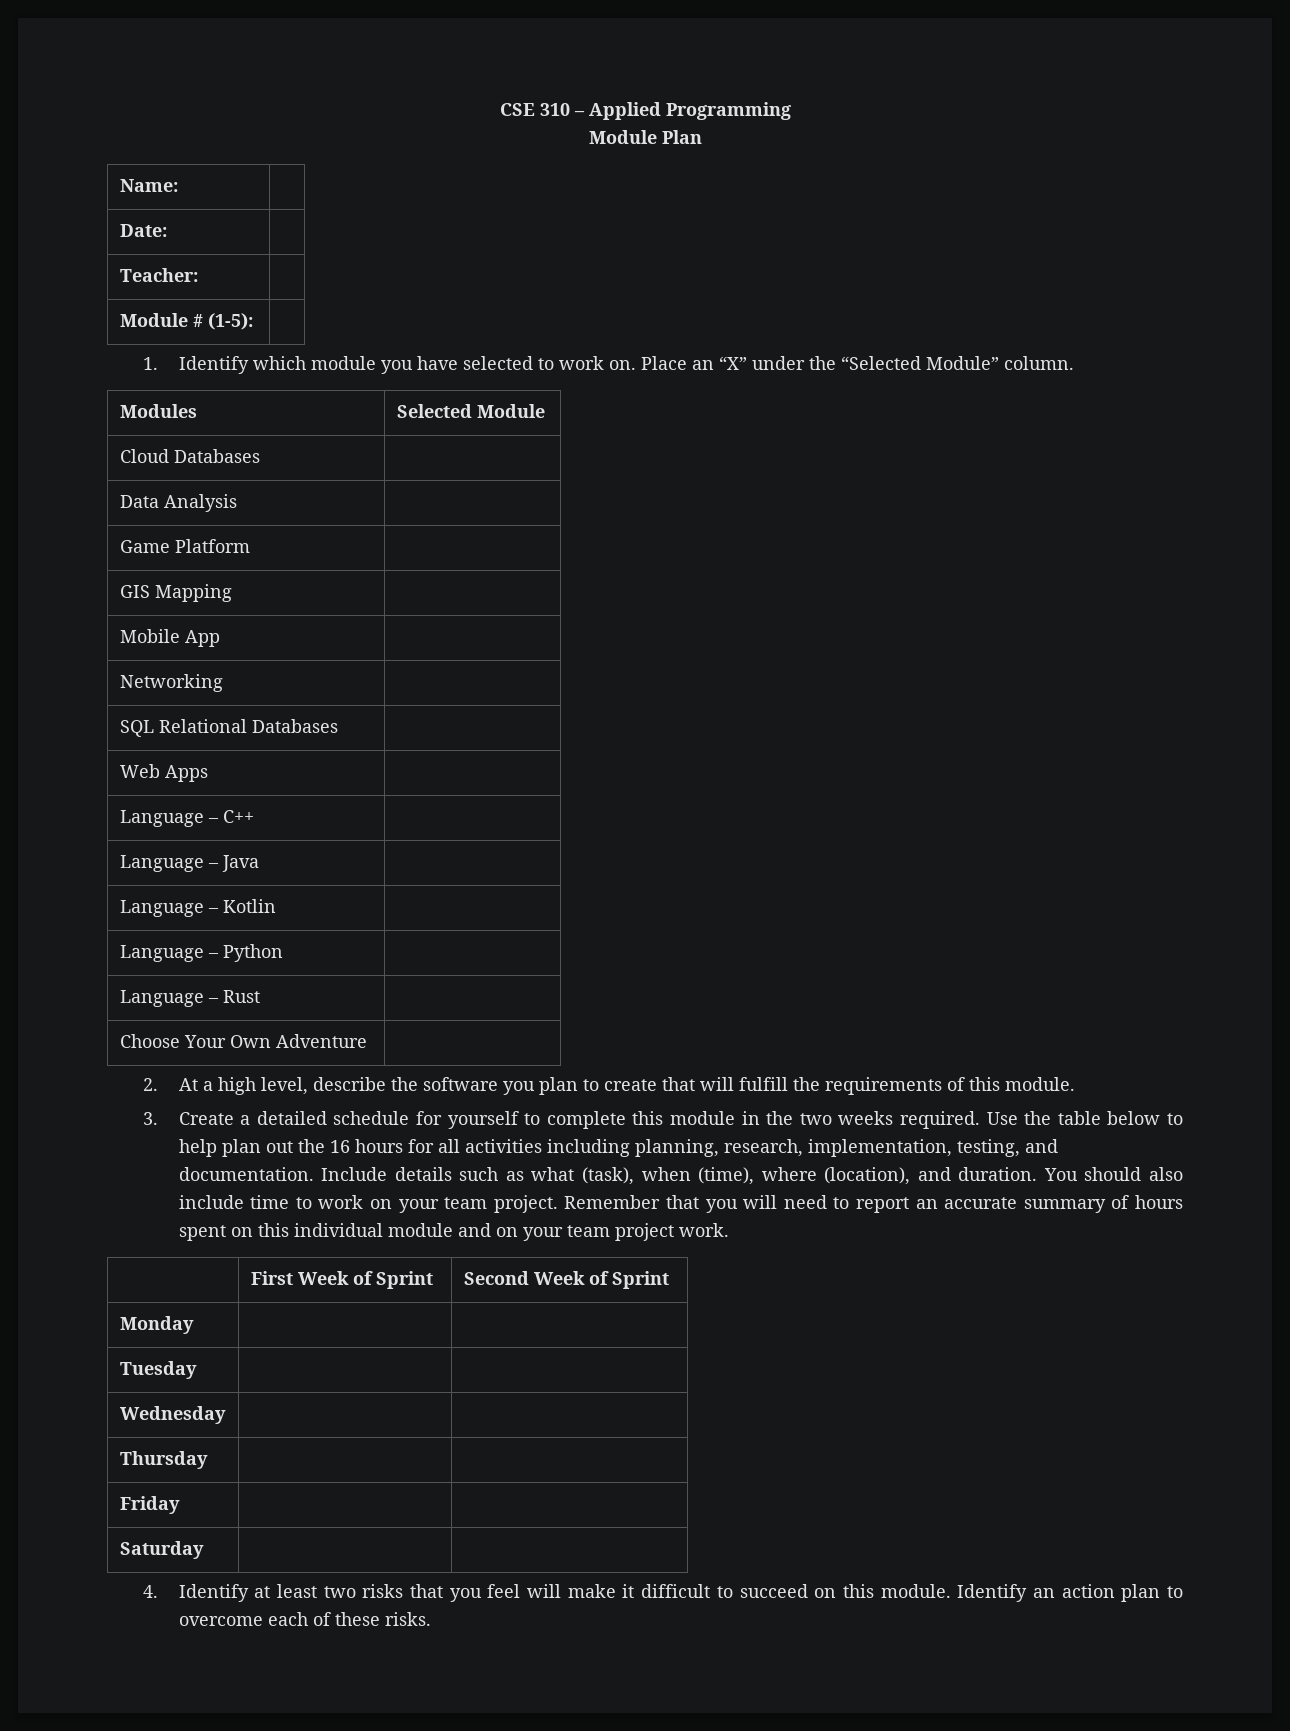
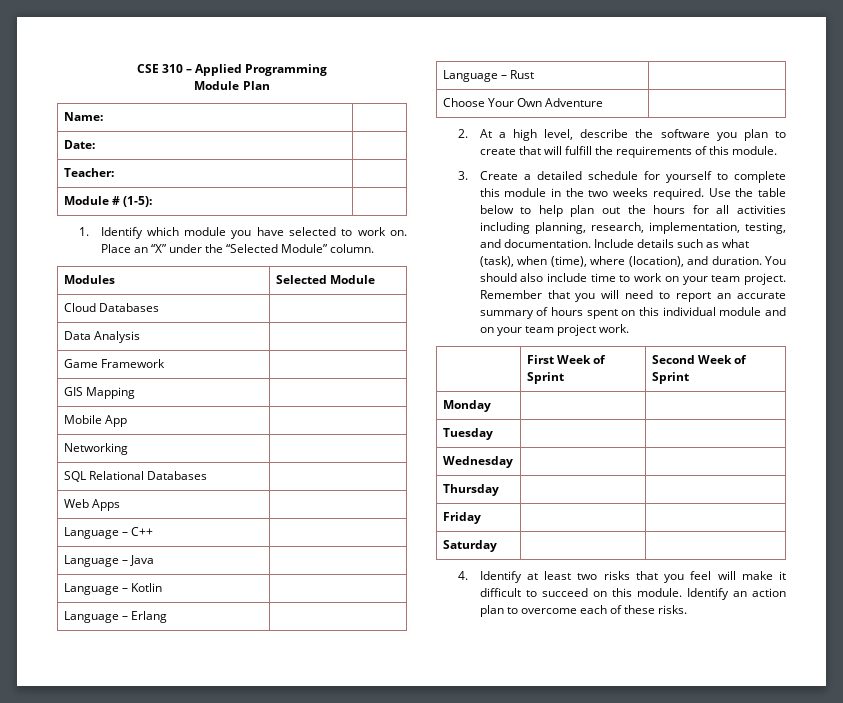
[174,539,250,553] Platform -> [100,359,165,368] Framework
[222,944,283,962] Python -> [130,611,167,623] Erlang
[329,1140,350,1153] 16 -> (646, 209) none

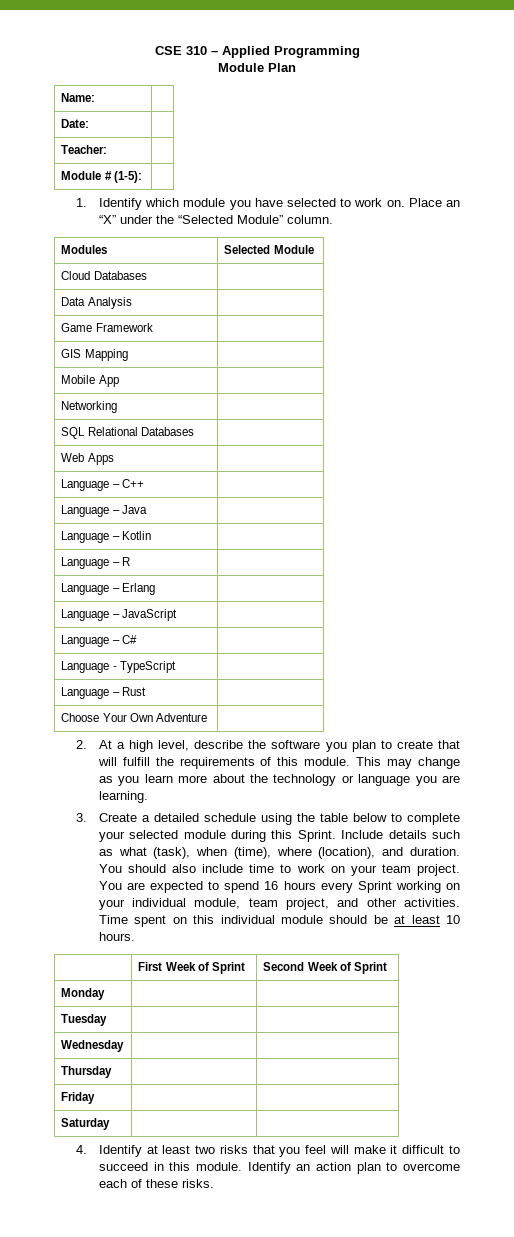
(162, 587) none -> [61,557,130,569] // Language – R |
(167, 617) none -> [61,609,177,621] [61,635,137,647] [61,661,176,673] // Language – JavaScript | // Language – C# | // Language - TypeScript |
(778, 150) none -> [356,757,460,769] [98,774,461,786] [98,791,148,803] This may change as you learn more about the technology or language you are learning.
[643,171,786,183] [479,188,786,200] [479,205,786,217] [479,222,786,234] [479,239,591,248] for yourself to complete this module in the two weeks required. Use the table below to help plan out the hours for all activities including planning, research, implementation, testing, and documentation. -> [260,813,461,825] [98,830,336,842] using the table below to complete your selected module during this Sprint.
[479,290,786,302] [479,307,583,319] Remember that you will need to report an accurate summary of hours -> [98,881,460,893] [98,898,461,910] [98,915,128,924] You are expected to spend 16 hours every Sprint working on your individual module, team project, and other activities. Time
[765,307,786,316] [479,324,629,336] and on your team project work. -> [329,915,461,924] [98,932,135,941] should be at least 10 hours.
[592,591,607,597] on -> [153,1162,164,1171] in

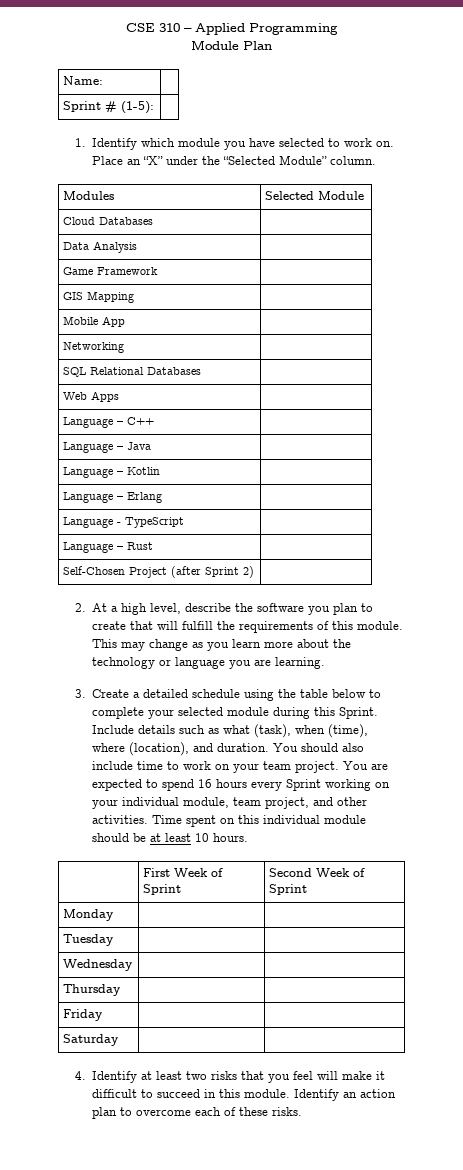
[61,119,90,128] [61,145,108,154] [61,171,102,180] Date: | // Teacher: | // Module -> [63,101,102,112] Sprint
[61,557,130,569] // Language – R | -> (161, 471) none
[61,609,177,621] [61,635,137,647] // Language – JavaScript | // Language – C# | -> (163, 497) none
[61,713,207,722] Choose Your Own Adventure -> [63,566,255,578] Self-Chosen Project (after Sprint 2)

